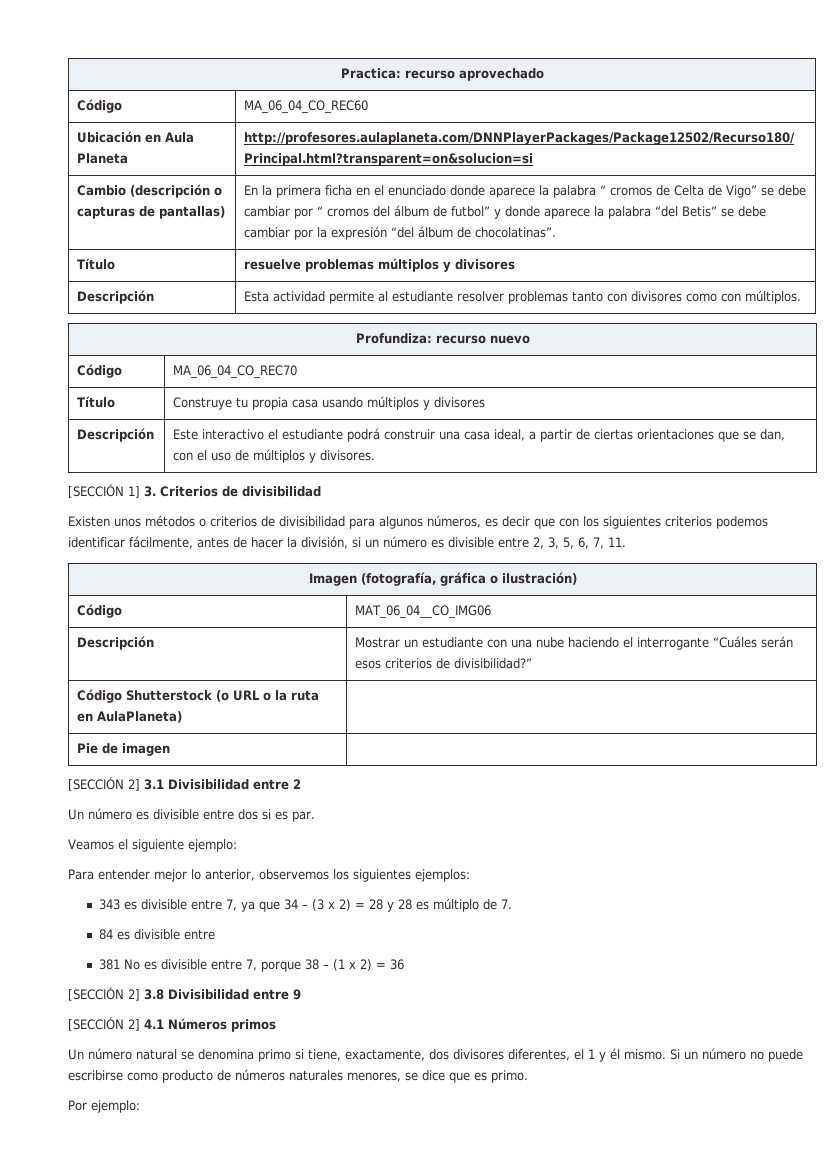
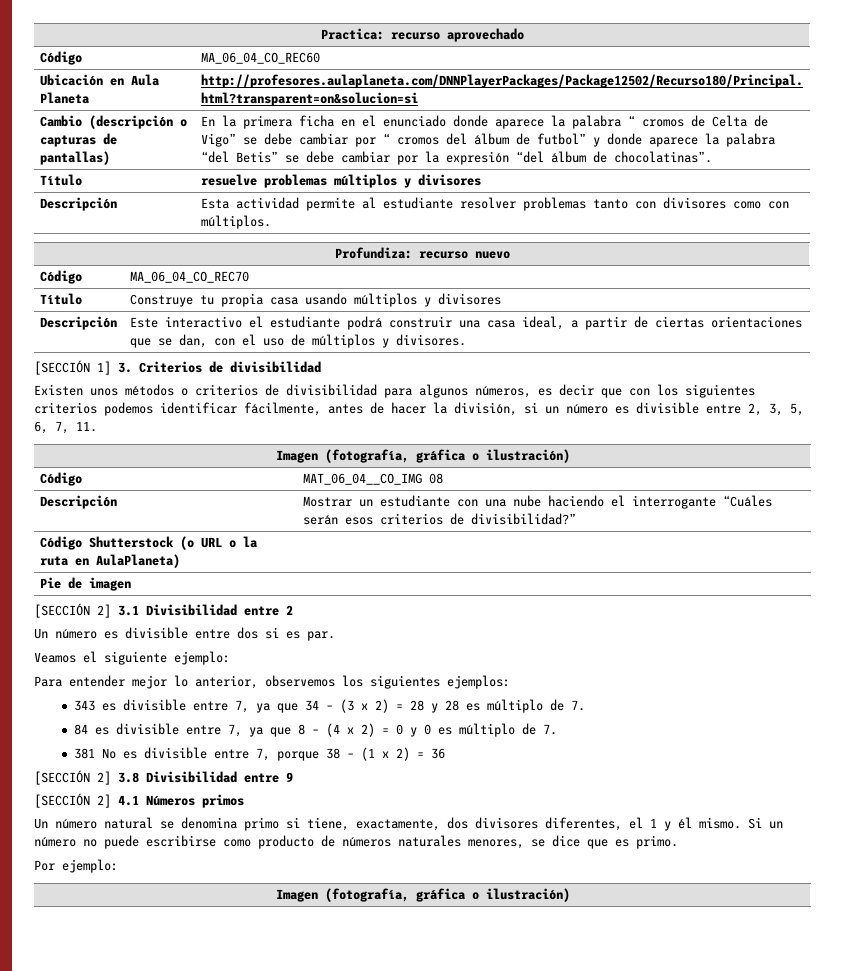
[355,605,492,619] MAT_06_04__CO_IMG06 -> [303,473,444,485] MAT_06_04__CO_IMG 08
(215, 934) none -> [228,723,558,737] 7, ya que 8 – (4 x 2) = 0 y 0 es múltiplo de 7.
(140, 1106) none -> [275,888,570,902] // Imagen (fotografía, gráfica o ilustración)

